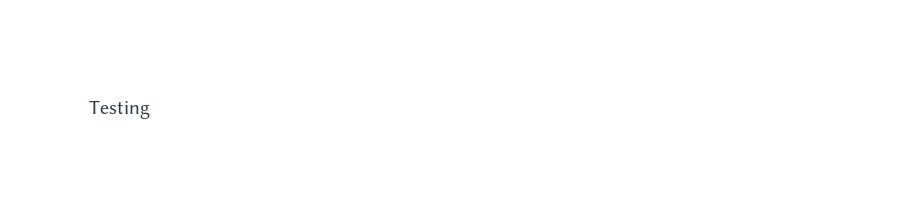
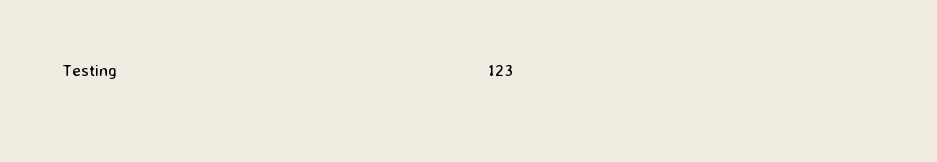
(150, 109) none -> [488,65,513,76] // 123

